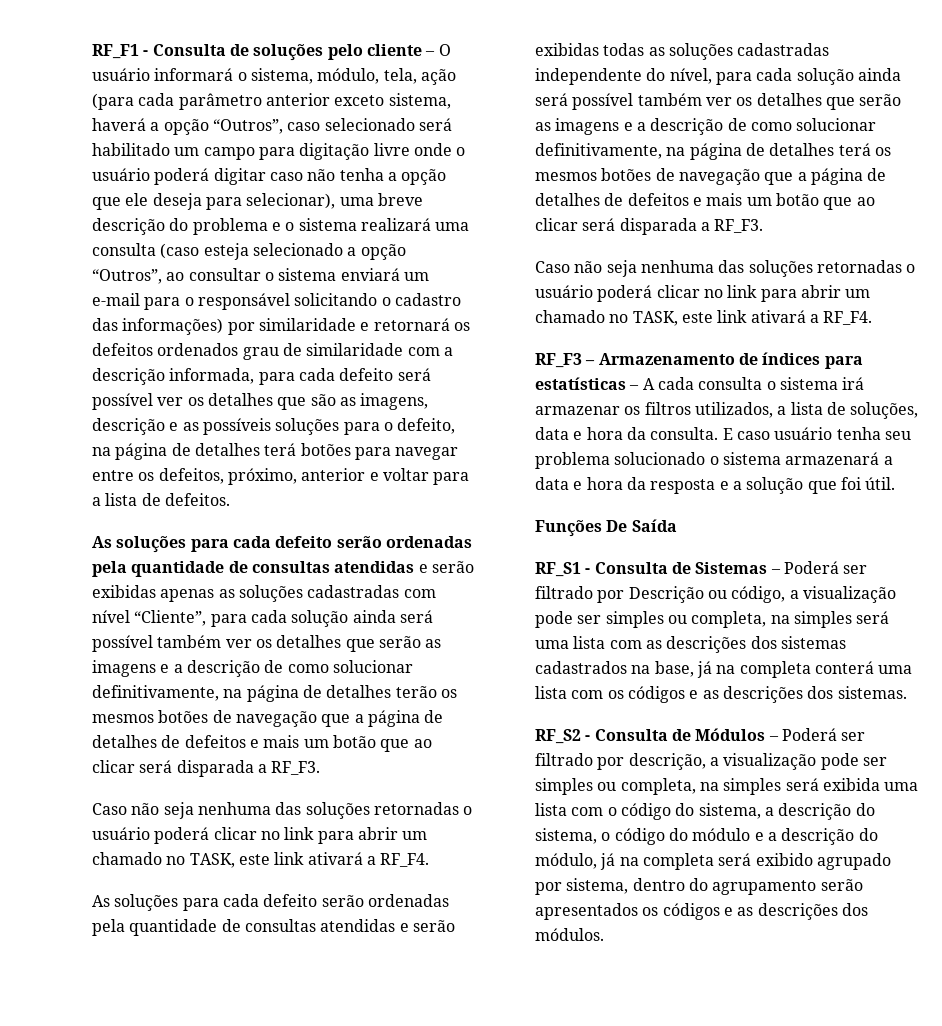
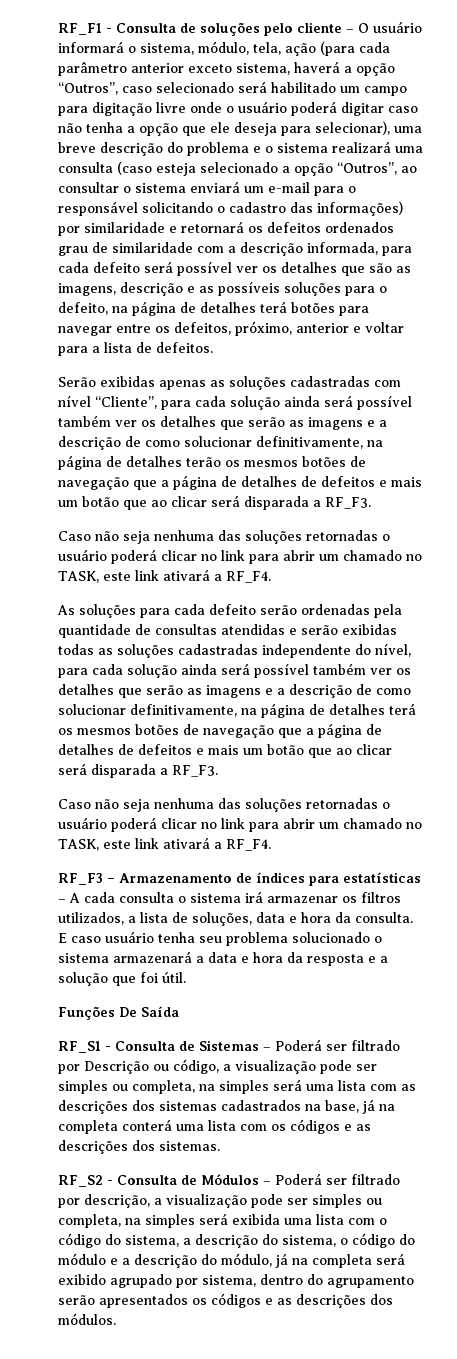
[92,536,473,553] [92,561,475,577] As soluções para cada defeito serão ordenadas pela quantidade de consultas atendidas e serão -> [58,377,97,387] Serão

